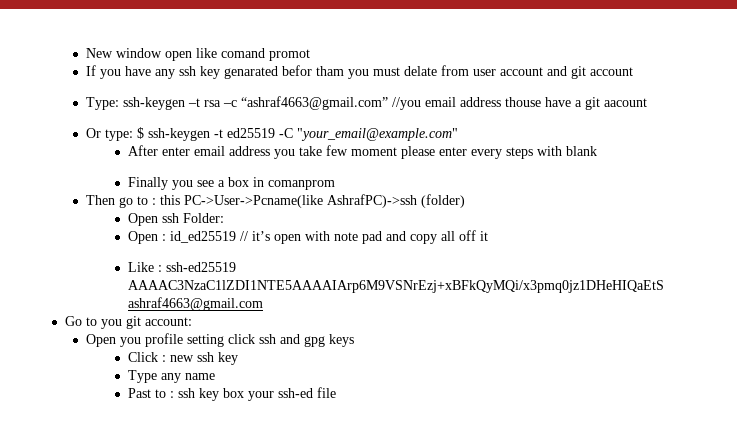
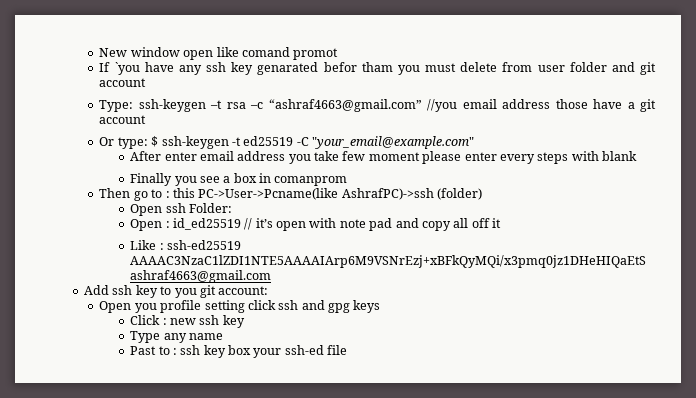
[99,69,121,79] you -> [114,62,140,75] `you
[403,66,437,76] delate -> [460,62,498,72] delete
[499,67,543,76] account -> [569,62,607,72] folder
[504,97,541,107] thouse -> [555,99,588,109] those
[603,98,647,107] aacount -> [99,115,147,124] account
[64,316,82,326] Go -> [84,285,158,298] Add ssh key

